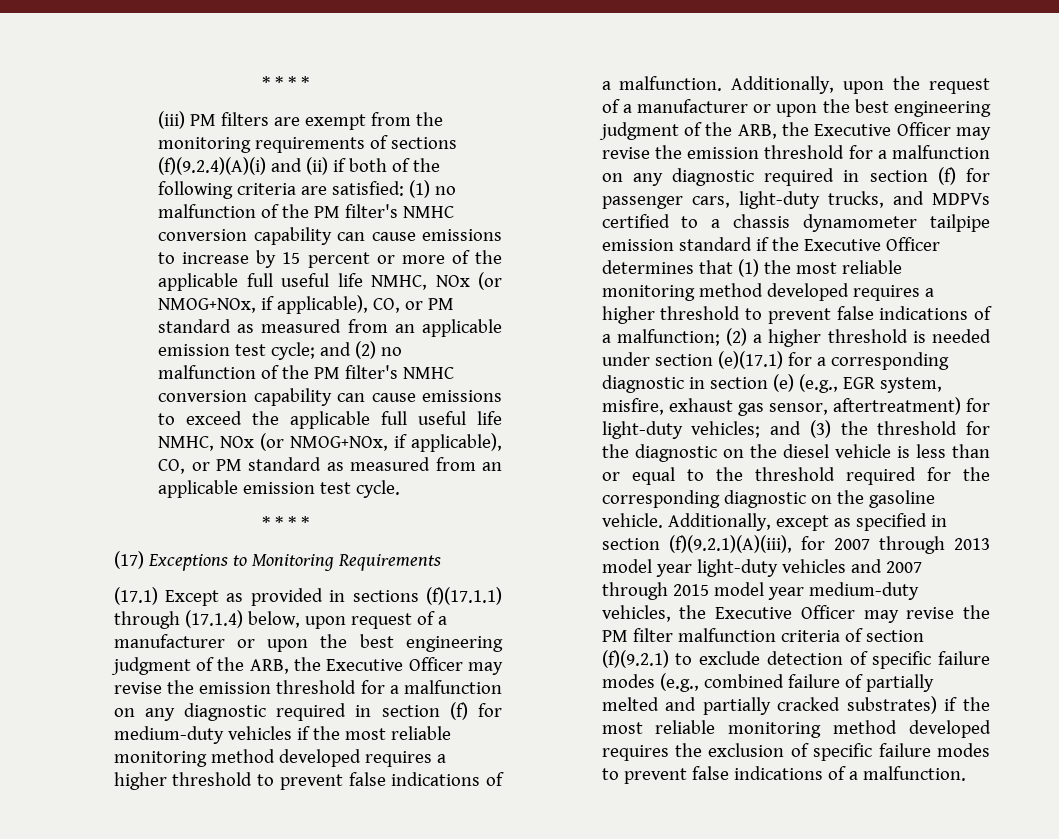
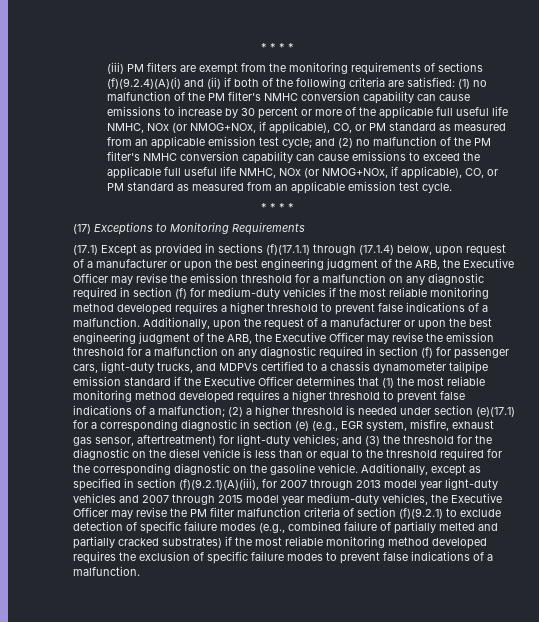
[282,252,301,264] 15 -> [241,108,256,116] 30

